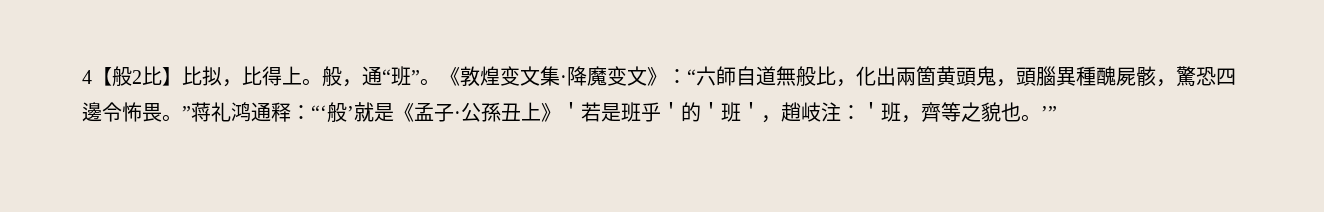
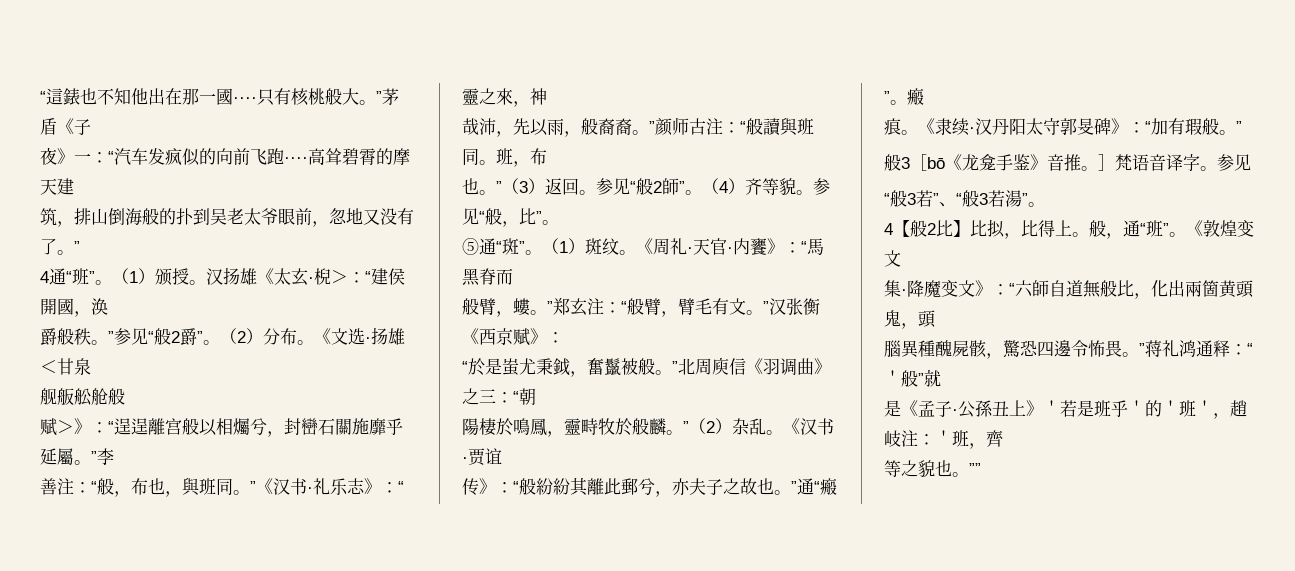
(82, 77) none -> [40,88,399,106] [40,118,91,135] [40,148,410,166] [40,178,74,195] [40,208,414,227] [40,238,80,255] [40,267,405,286] [40,298,108,317] [40,327,405,346] [40,358,91,375] [40,388,125,406] [40,418,403,437] [40,448,114,465] [40,478,404,497] [462,88,547,107] [462,117,814,137] [462,148,547,167] [462,178,830,195] [462,208,559,227] [462,238,824,255] [462,268,513,286] [462,298,820,317] [462,328,564,346] [462,357,831,377] [462,388,536,405] [462,418,834,437] [462,448,502,466] [462,477,837,497] [884,88,924,105] [884,118,1242,136] [884,153,1251,171] [884,190,1045,207] “這錶也不知他出在那一國····只有核桃般大。”茅盾《子 // 夜》一：“汽车发疯似的向前飞跑····高耸碧霄的摩天建 // 筑，排山倒海般的扑到吴老太爷眼前，忽地又没有了。” // 4通“班”。（1）颁授。汉扬雄《太玄·棿＞：“建侯開國，涣 // 爵般秩。”参见“般2爵”。（2）分布。《文选·扬雄＜甘泉 // 舰舨舩舱般 // 赋＞》：“逞逞離宫般以相爥兮，封巒石關施靡乎延屬。”李 // 善注：“般，布也，與班同。”《汉书·礼乐志》：“靈之來，神 // 哉沛，先以雨，般裔裔。”颜师古注：“般讀與班同。班，布 // 也。”（3）返回。参见“般2師”。（4）齐等貌。参见“般，比”。 // ⑤通“斑”。（1）斑纹。《周礼·天官·内饔》：“馬黑脊而 // 般臂，螻。”郑玄注：“般臂，臂毛有文。”汉张衡《西京赋》： // “於是蚩尤秉鉞，奮鬣被般。”北周庾信《羽调曲》之三：“朝 // 陽棲於鳴鳳，靈畤牧於般麟。”（2）杂乱。《汉书·贾谊 // 传》：“般紛紛其離此郵兮，亦夫子之故也。”通“瘢”。瘢 // 痕。《隶续·汉丹阳太守郭旻碑》：“加有瑕般。” // 般3［bō《龙龛手鉴》音推。］梵语音译字。参见 // “般3若”、“般3若湯”。 //
(540, 76) none -> (901, 258) //
(1036, 76) none -> (936, 319) //
[311,102,354,122] “‘般’ -> [1247,343,1253,355] [884,370,924,387] “＇般”
(374, 112) none -> (941, 378) //
(941, 112) none -> (1003, 438) //
[1041,106,1057,120] ’” -> [969,463,981,475] ””

